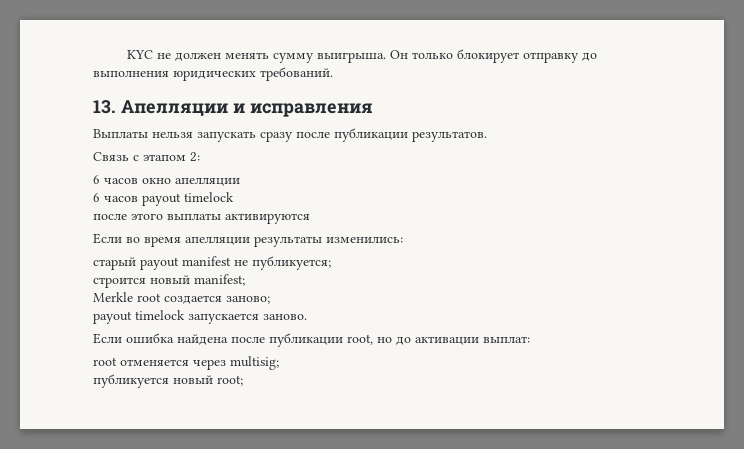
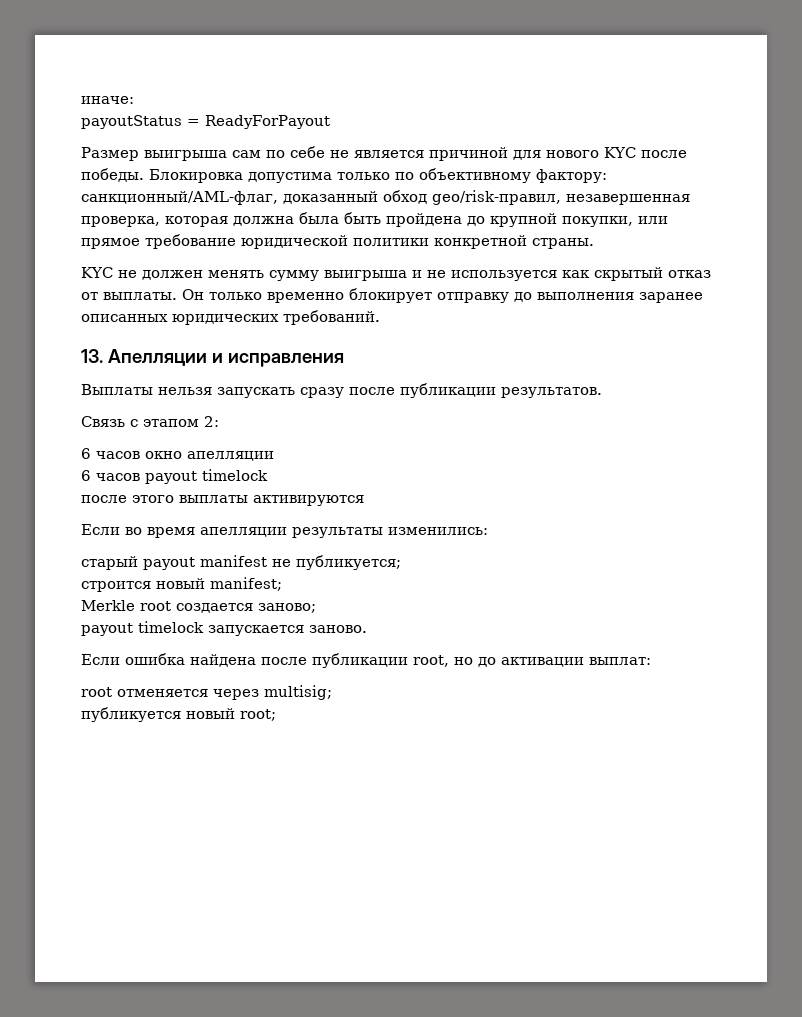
(127, 54) none -> [81,96,134,104] [81,115,330,129] [81,146,687,161] [81,168,607,183] [81,190,690,205] [81,212,668,227] [81,234,594,249] иначе: // payoutStatus = ReadyForPayout // Размер выигрыша сам по себе не является причиной для нового KYC после победы. Блокировка допустима только по объективному фактору: санкционный/AML-флаг, доказанный обход geo/risk-правил, незавершенная проверка, которая должна была быть пройдена до крупной покупки, или прямое требование юридической политики конкретной страны. //
[317,52,387,63] выигрыша. -> [324,267,711,281] [81,292,177,300] выигрыша и не используется как скрытый отказ от выплаты.
(454, 55) none -> [267,292,344,303] временно
(169, 74) none -> [639,292,703,303] [81,314,168,322] заранее описанных

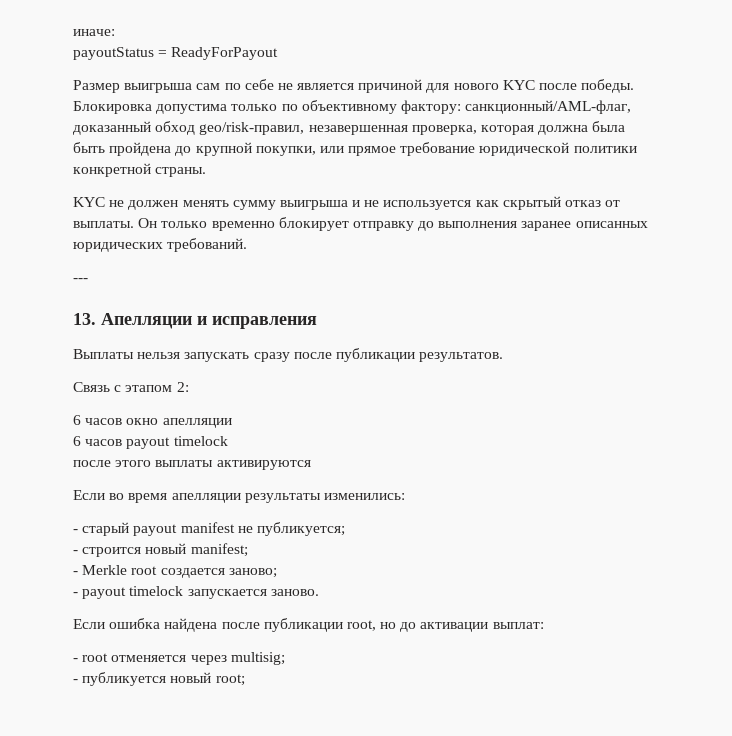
(380, 317) none -> [73,278,88,282] // ---
(488, 531) none -> [73,529,78,533] -
(401, 562) none -> [73,550,78,554] -
(282, 584) none -> [73,571,78,575] -
(316, 608) none -> [73,592,78,596] -
(651, 661) none -> [73,658,78,662] -
(332, 692) none -> [73,679,78,683] -

